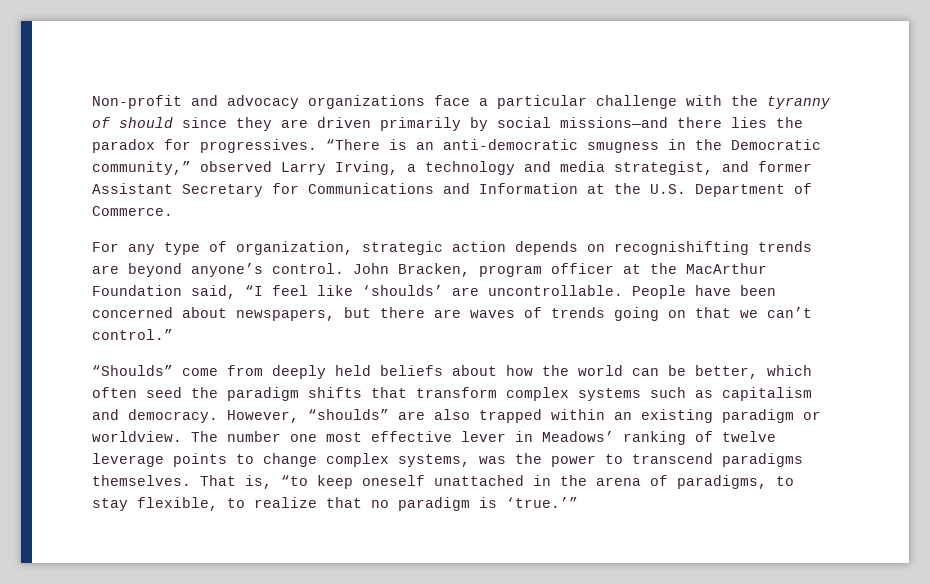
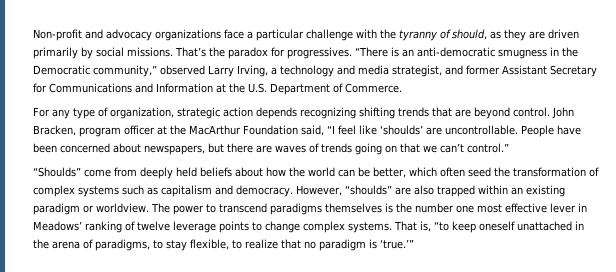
[118,117,227,128] should since -> [452,29,502,40] should, as
[559,117,767,128] missions—and there lies -> [127,47,207,57] missions. That’s
[586,241,812,255] on recognishifting trends -> [300,107,453,119] recognizing shifting trends that
[190,263,263,277] anyone’s -> (511, 113) none
[226,387,497,401] paradigm shifts that transform -> [513,167,600,177] transformation of
(218, 436) none -> [173,203,413,215] power to transcend paradigms themselves is the
[397,453,803,467] [91,475,191,486] systems, was the power to transcend paradigms themselves. -> [348,222,393,233] systems.

